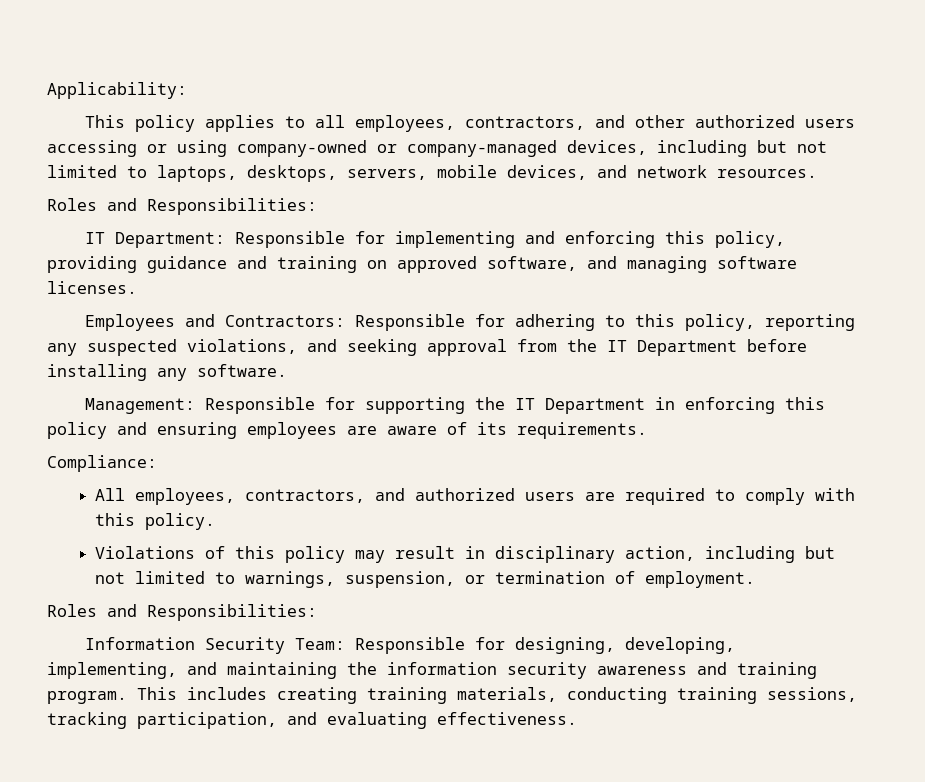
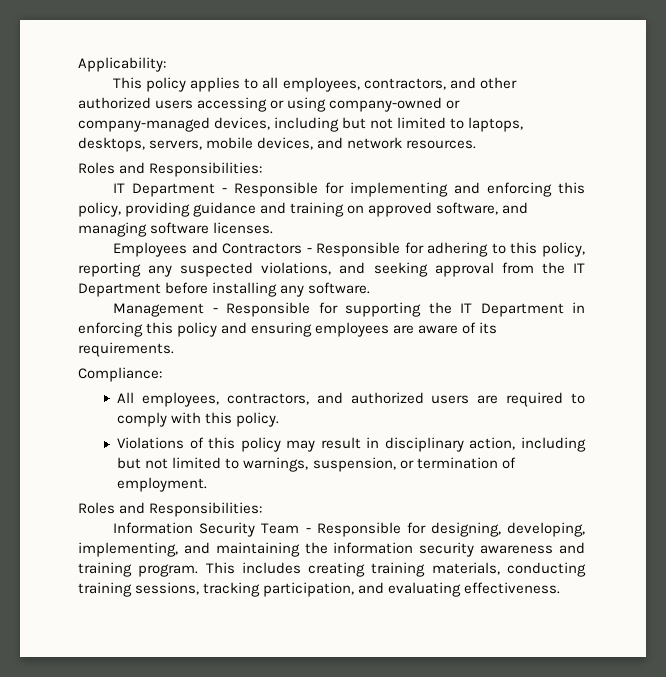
[114,232,225,248] Department: -> [132,183,228,197] Department -
[224,315,345,327] Contractors: -> [222,243,312,254] Contractors -
[84,398,195,414] Management: -> [113,303,218,317] Management -
[294,638,345,650] Team: -> [261,523,311,534] Team -

